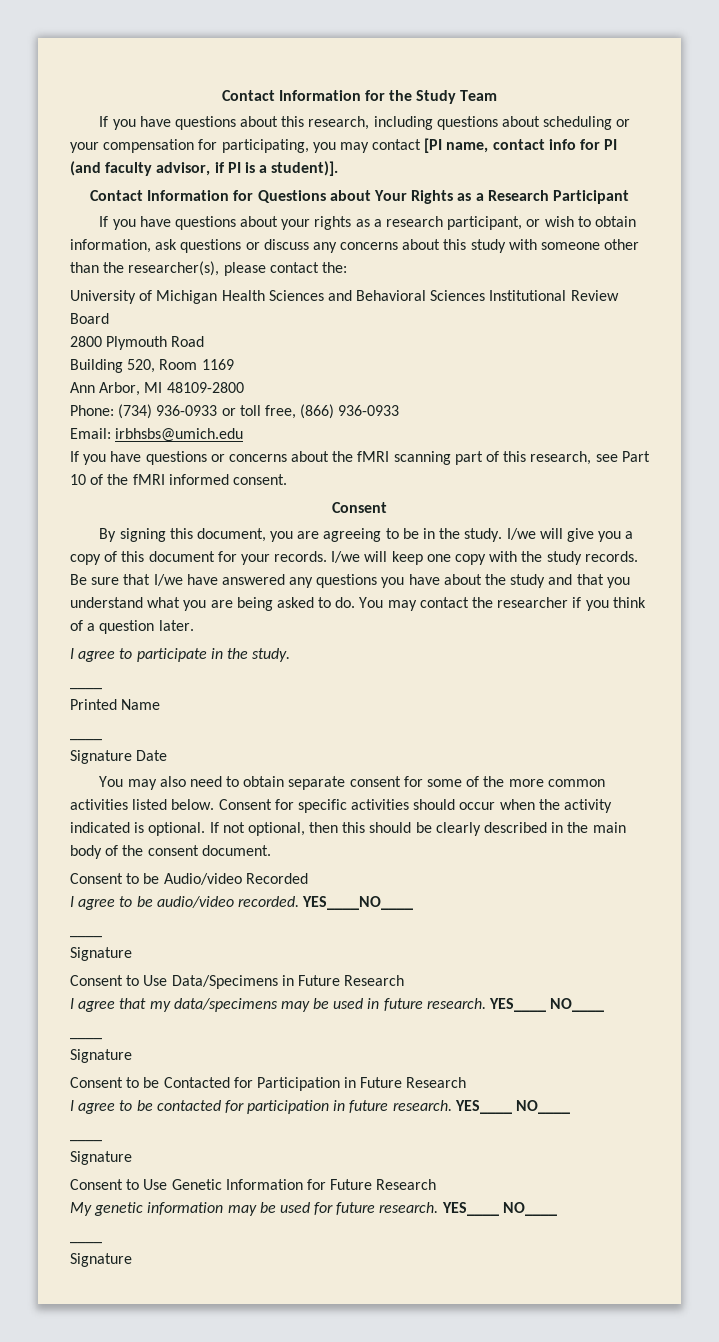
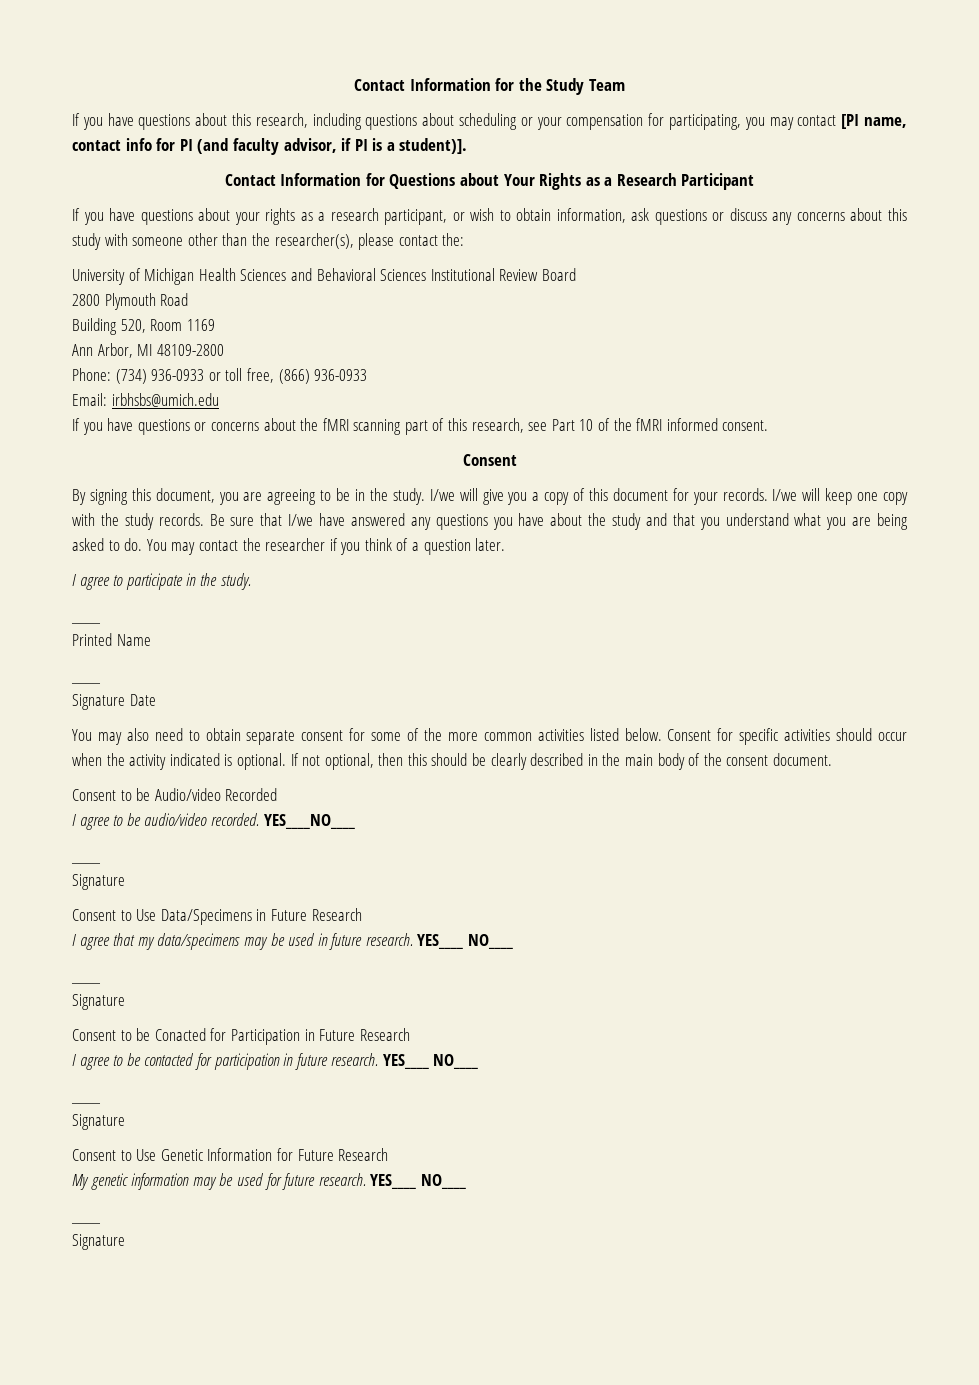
[163,1077,230,1088] Contacted -> [154,1028,206,1041] Conacted

